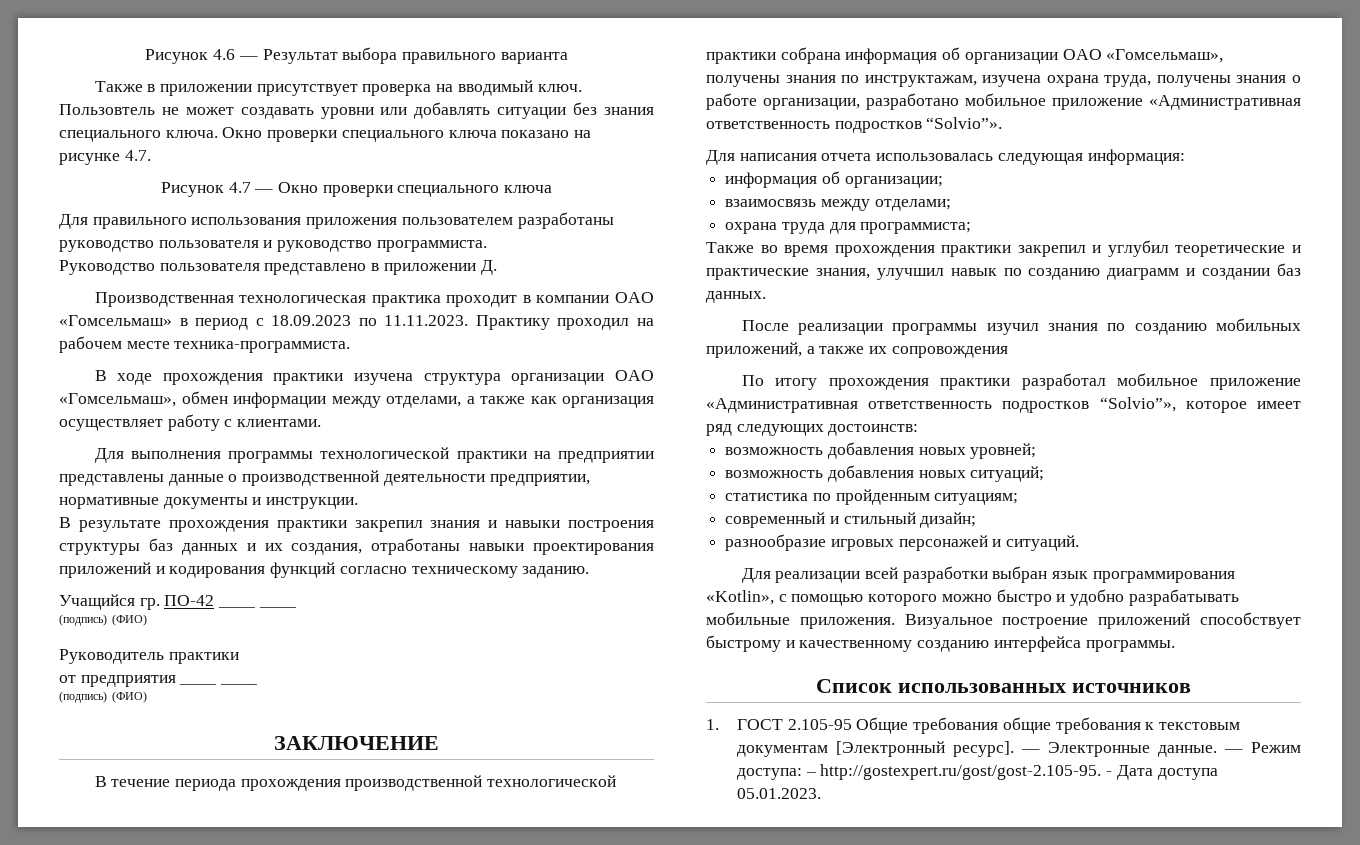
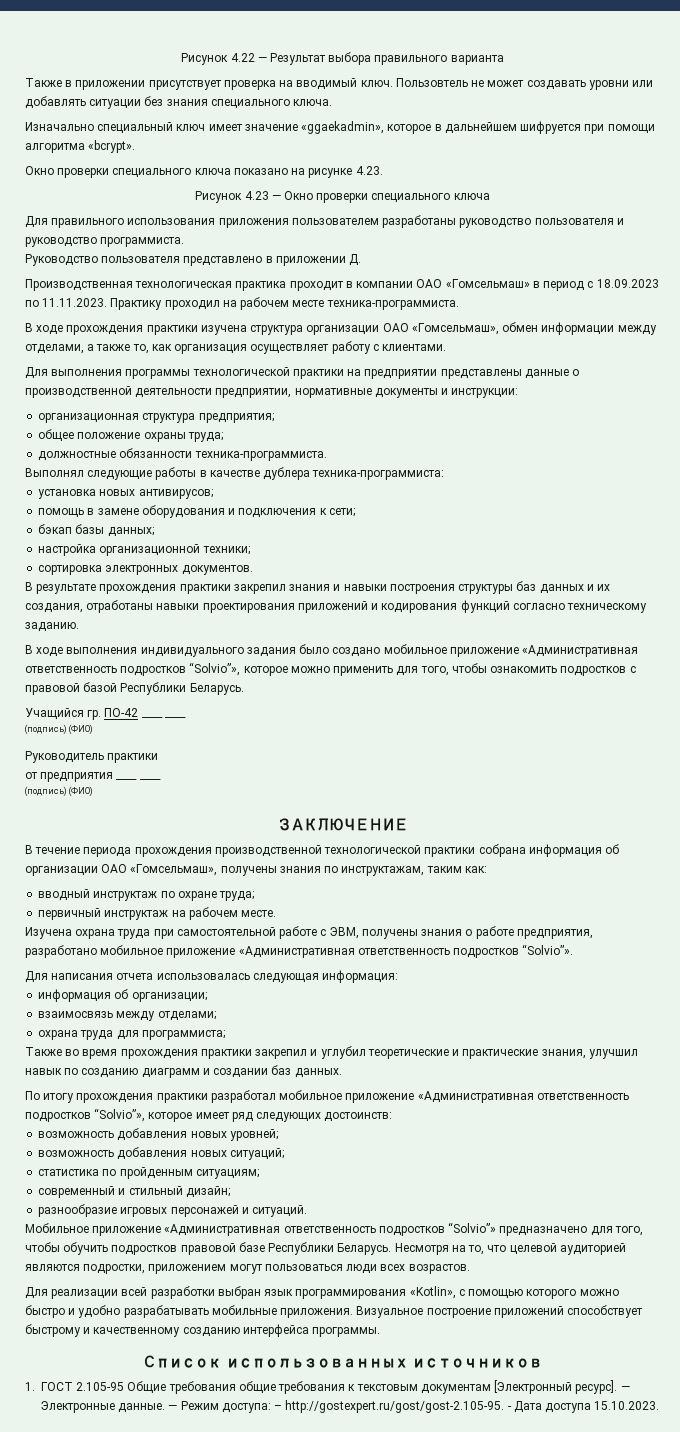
[145,49,236,64] Рисунок 4.6 -> [181,53,255,65] Рисунок 4.22
(218, 134) none -> [25,121,655,134] [25,140,136,153] // Изначально специальный ключ имеет значение «ggaekadmin», которое в дальнейшем шифруется при помощи алгоритма «bcrypt». //
[124,150,151,161] [160,182,251,197] 4.7. // Рисунок 4.7 -> [355,166,383,175] [195,191,269,203] 4.23. // Рисунок 4.23
(525, 400) none -> [132,344,149,354] то,
[266,497,359,509] инструкции. -> [451,388,519,398] [38,413,274,423] [38,429,223,442] [38,448,327,461] [25,467,445,480] [38,489,213,499] [38,505,355,518] [38,524,154,537] [38,544,250,556] [38,565,253,575] инструкции: // организационная структура предприятия; // общее положение охраны труда; // должностные обязанности техника-программиста. // Выполнял следующие работы в качестве дублера техника-программиста: // установка новых антивирусов; // помощь в замене оборудования и подключения к сети; // бэкап базы данных; // настройка организационной техники; // сортировка электронных документов.
(590, 572) none -> [25,644,639,657] [25,662,636,676] [25,682,244,695] // В ходе выполнения индивидуального задания было создано мобильное приложение «Административная ответственность подростков “Solvio”», которое можно применить для того, чтобы ознакомить подростков с правовой базой Республики Беларусь.
[982,75,1152,87] изучена охрана труда, -> [426,866,487,873] [38,889,255,901] [38,907,277,920] [25,926,359,939] таким как: // вводный инструктаж по охране труда; // первичный инструктаж на рабочем месте. // Изучена охрана труда при самостоятельной работе с ЭВМ,
[763,98,860,110] организации, -> [516,929,593,939] предприятия,
[741,318,1301,335] [706,342,1008,358] // После реализации программы изучил знания по созданию мобильных приложений, а также их сопровождения -> (342, 1073) none
(1080, 543) none -> [25,1222,643,1236] [25,1242,626,1255] [25,1264,470,1274] // Мобильное приложение «Административная ответственность подростков “Solvio”» предназначено для того, чтобы обучить подростков правовой базе Республики Беларусь. Несмотря на то, что целевой аудиторией являются подростки, приложением могут пользоваться люди всех возрастов.
[737,788,822,799] 05.01.2023. -> [594,1401,660,1410] 15.10.2023.

